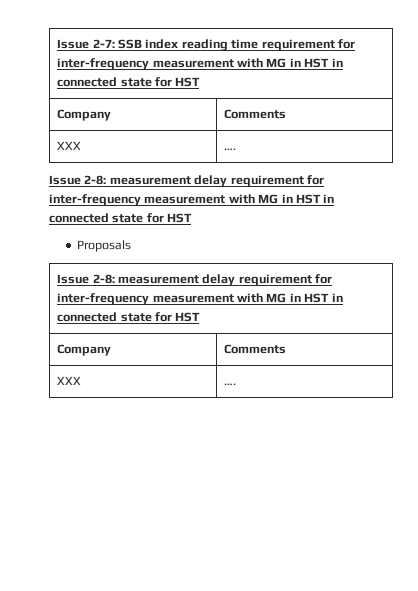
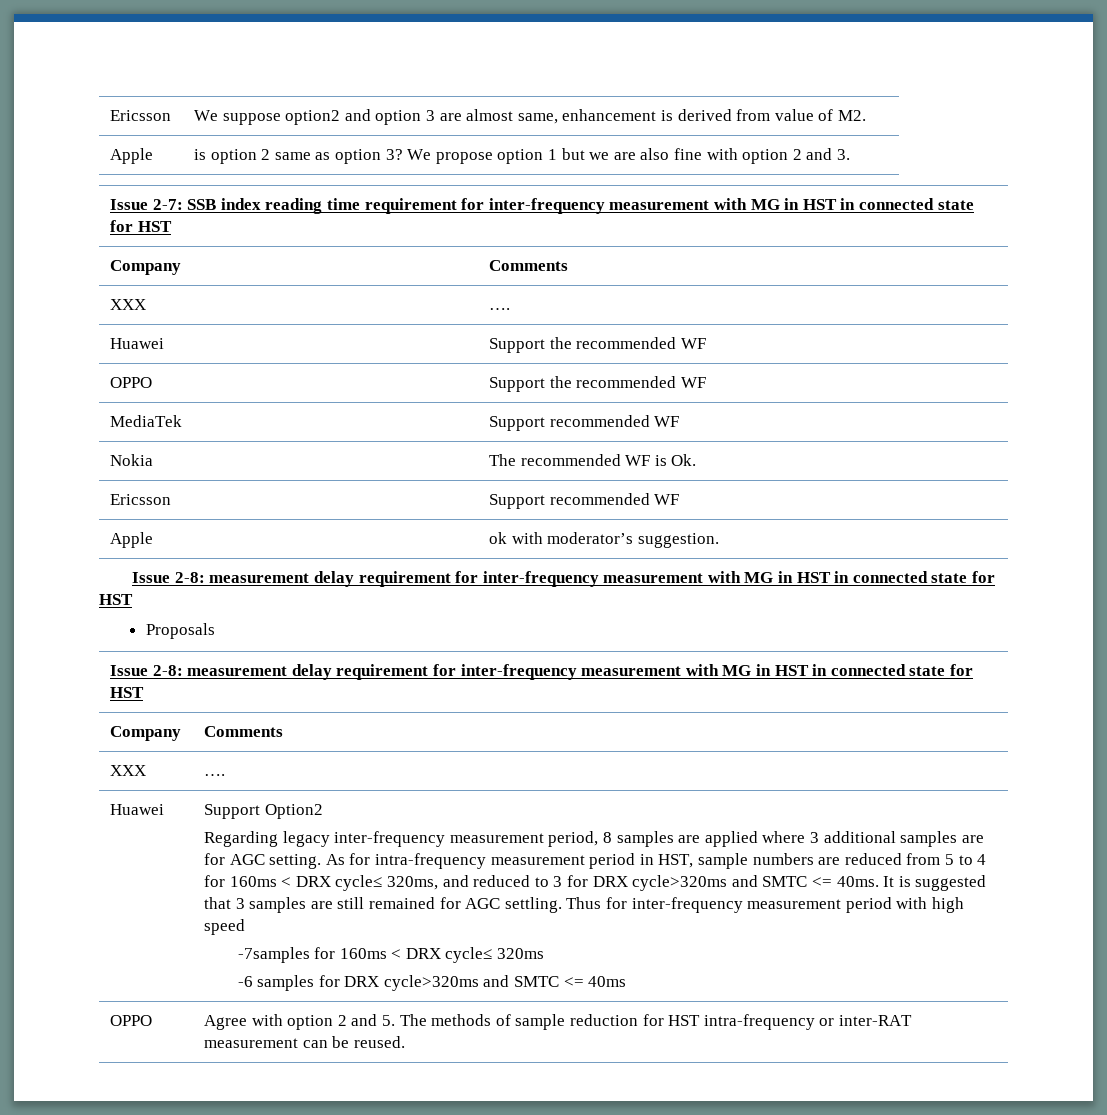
(57, 44) none -> [110,110,172,121] [194,109,866,125] [110,148,154,164] [194,148,850,164] Ericsson | We suppose option2 and option 3 are almost same, enhancement is derived from value of M2. // Apple | is option 2 same as option 3? We propose option 1 but we are also fine with option 2 and 3. //
(237, 149) none -> [110,338,165,349] [489,337,706,353] [110,377,153,388] [489,376,706,392] [110,415,183,427] [489,415,680,431] [110,454,154,466] [489,454,697,466] [110,494,172,505] [489,493,680,509] [110,532,154,548] [489,532,719,548] // Huawei | Support the recommended WF // OPPO | Support the recommended WF // MediaTek | Support recommended WF // Nokia | The recommended WF is Ok. // Ericsson | Support recommended WF // Apple | ok with moderator’s suggestion.
(237, 384) none -> [110,804,165,815] [204,804,323,819] [204,831,984,847] [204,853,987,869] [204,875,987,891] [204,897,964,913] [204,919,246,935] [237,947,545,963] [237,975,627,991] [110,1015,153,1026] [204,1014,912,1030] [204,1036,405,1048] // Huawei | Support Option2 // Regarding legacy inter-frequency measurement period, 8 samples are applied where 3 additional samples are for AGC setting. As for intra-frequency measurement period in HST, sample numbers are reduced from 5 to 4 for 160ms < DRX cycle≤ 320ms, and reduced to 3 for DRX cycle>320ms and SMTC <= 40ms. It is suggested that 3 samples are still remained for AGC settling. Thus for inter-frequency measurement period with high speed // -7samples for 160ms < DRX cycle≤ 320ms // -6 samples for DRX cycle>320ms and SMTC <= 40ms // OPPO | Agree with option 2 and 5. The methods of sample reduction for HST intra-frequency or inter-RAT measurement can be reused.

